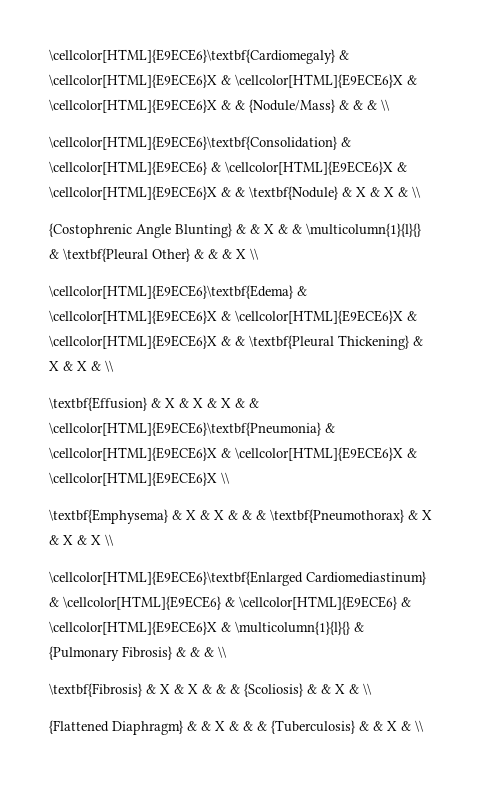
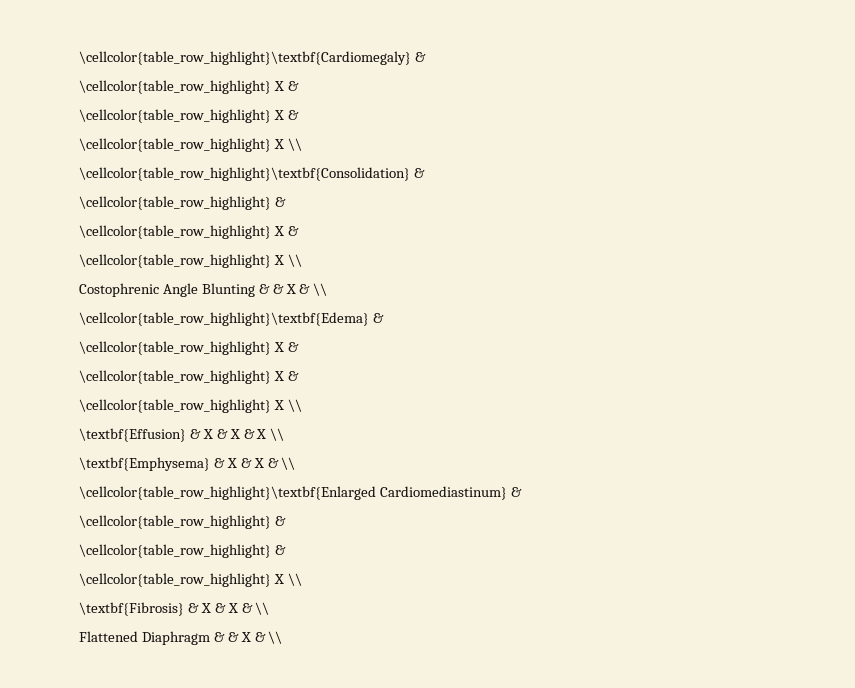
[49,49,349,64] [49,74,417,88] [49,99,390,113] [49,136,351,150] [49,161,407,175] [49,186,421,200] [49,223,421,238] [49,248,259,262] [49,285,307,299] [49,310,417,324] [49,335,423,350] [49,361,101,371] \cellcolor[HTML]{E9ECE6}\textbf{Cardiomegaly} & \cellcolor[HTML]{E9ECE6}X & \cellcolor[HTML]{E9ECE6}X & \cellcolor[HTML]{E9ECE6}X & & {Nodule/Mass} & & & \\ // \cellcolor[HTML]{E9ECE6}\textbf{Consolidation} & \cellcolor[HTML]{E9ECE6} & \cellcolor[HTML]{E9ECE6}X & \cellcolor[HTML]{E9ECE6}X & & \textbf{Nodule} & X & X & \\ // {Costophrenic Angle Blunting} & & X & & \multicolumn{1}{l}{} & \textbf{Pleural Other} & & & X \\ // \cellcolor[HTML]{E9ECE6}\textbf{Edema} & \cellcolor[HTML]{E9ECE6}X & \cellcolor[HTML]{E9ECE6}X & \cellcolor[HTML]{E9ECE6}X & & \textbf{Pleural Thickening} & X & X & -> [79,51,426,65] [79,80,299,94] [79,109,299,123] [79,138,302,152] [79,167,425,181] [79,196,286,210] [79,225,299,239] [79,254,302,268] [79,283,328,297] [79,312,384,326] [79,341,299,355] [79,370,299,384] [79,399,284,413] \cellcolor{table_row_highlight}\textbf{Cardiomegaly} & // \cellcolor{table_row_highlight} X & // \cellcolor{table_row_highlight} X & // \cellcolor{table_row_highlight} X \\ // \cellcolor{table_row_highlight}\textbf{Consolidation} & // \cellcolor{table_row_highlight} & // \cellcolor{table_row_highlight} X & // \cellcolor{table_row_highlight} X \\ // Costophrenic Angle Blunting & & X & \\ // \cellcolor{table_row_highlight}\textbf{Edema} & // \cellcolor{table_row_highlight} X & // \cellcolor{table_row_highlight} X & // \cellcolor{table_row_highlight} X
[235,398,259,408] [49,422,335,436] [49,447,417,461] [49,472,217,486] & & \cellcolor[HTML]{E9ECE6}\textbf{Pneumonia} & \cellcolor[HTML]{E9ECE6}X & \cellcolor[HTML]{E9ECE6}X & \cellcolor[HTML]{E9ECE6}X -> (267, 434) none
[242,509,432,523] [49,534,114,546] [49,571,303,586] & & \textbf{Pneumothorax} & X & X & X \\ // \cellcolor[HTML]{E9ECE6}\textbf{Enlarged -> [281,457,296,470] [79,486,376,500] \\ // \cellcolor{table_row_highlight}\textbf{Enlarged
[63,596,411,610] [49,621,364,635] [49,646,214,661] \cellcolor[HTML]{E9ECE6} & \cellcolor[HTML]{E9ECE6} & \cellcolor[HTML]{E9ECE6}X & \multicolumn{1}{l}{} & {Pulmonary Fibrosis} & & & -> [79,515,286,529] [79,544,286,558] [79,573,284,587] // \cellcolor{table_row_highlight} & // \cellcolor{table_row_highlight} & // \cellcolor{table_row_highlight} X
[216,683,372,697] [49,720,424,735] & & {Scoliosis} & & X & \\ // {Flattened Diaphragm} & & X & & & {Tuberculosis} & & X & \\ -> [255,602,270,615] [79,631,283,645] \\ // Flattened Diaphragm & & X & \\

